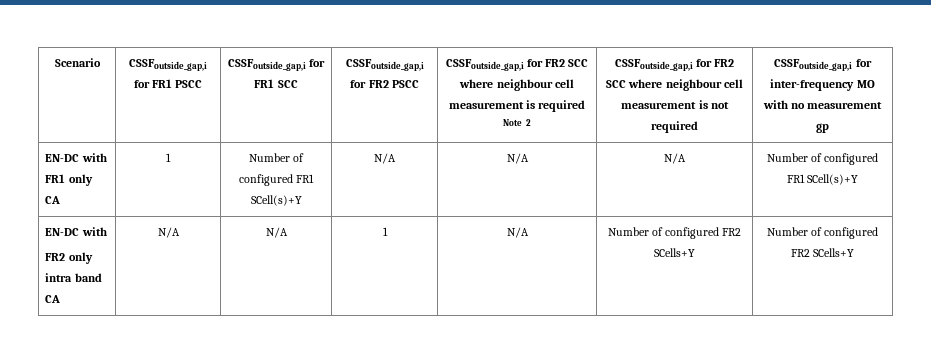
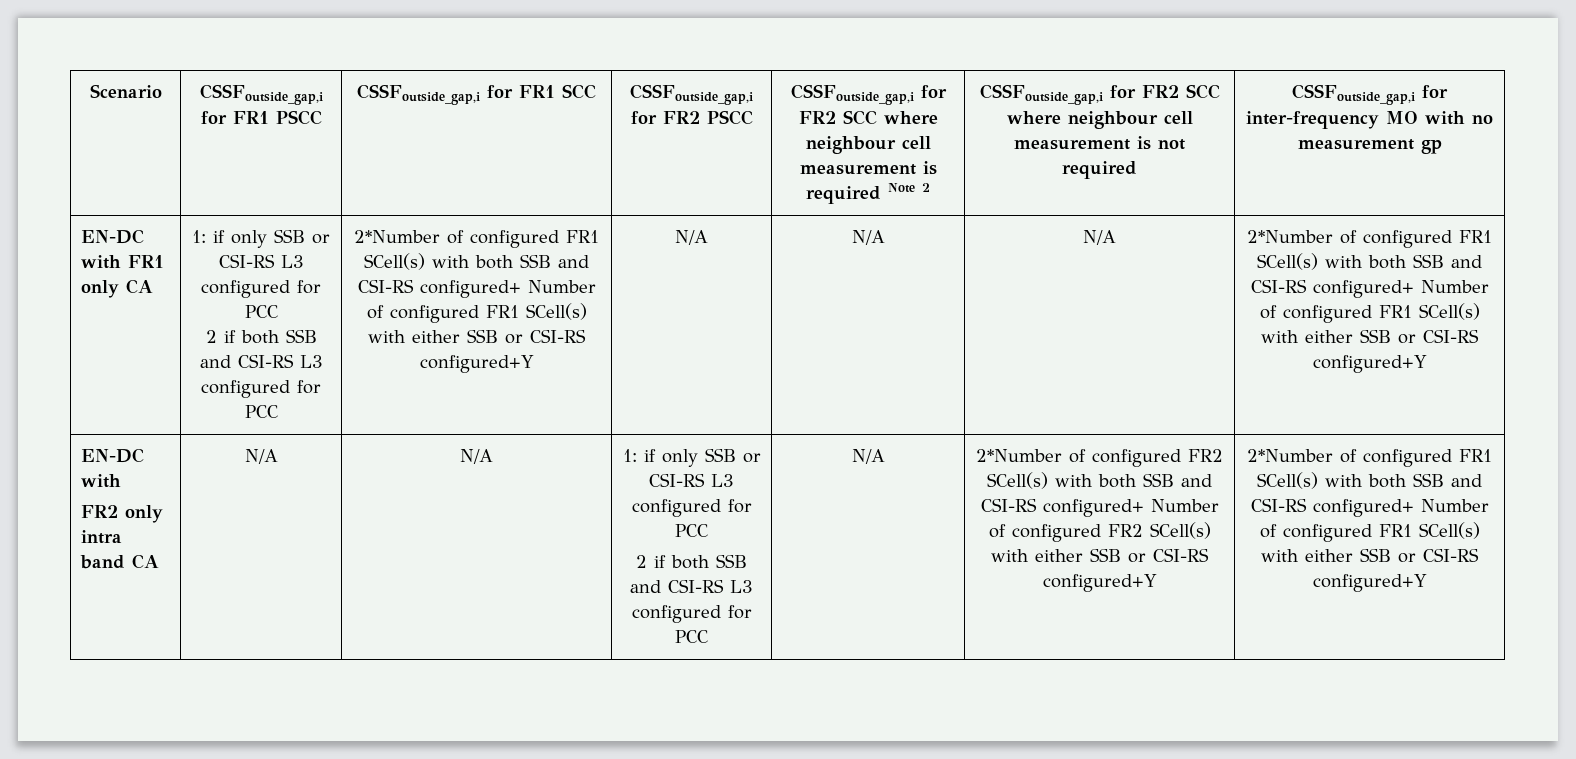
[166,153,171,162] [248,153,305,162] [238,174,315,186] [250,195,302,206] [374,153,396,164] [506,153,529,164] [664,153,686,164] [766,153,879,165] [786,174,859,185] 1 | Number of configured FR1 SCell(s)+Y | N/A | N/A | N/A | Number of configured FR1 SCell(s)+Y -> [192,229,330,248] [218,254,304,268] [201,280,321,298] [244,305,279,318] [205,329,317,344] [199,354,323,368] [201,380,321,398] [244,405,279,418] [354,230,599,248] [364,253,589,270] [357,279,596,298] [366,303,587,323] [368,329,586,344] [419,355,534,373] [675,230,708,245] [851,230,885,245] [1083,230,1116,245] [1247,230,1492,248] [1257,253,1482,270] [1250,279,1489,298] [1259,303,1480,323] [1261,329,1479,344] [1312,355,1427,373] 1: if only SSB or CSI-RS L3 configured for PCC // 2 if both SSB and CSI-RS L3 configured for PCC | 2*Number of configured FR1 SCell(s) with both SSB and CSI-RS configured+ Number of configured FR1 SCell(s) with either SSB or CSI-RS configured+Y | N/A | N/A | N/A | 2*Number of configured FR1 SCell(s) with both SSB and CSI-RS configured+ Number of configured FR1 SCell(s) with either SSB or CSI-RS configured+Y
[382,227,388,236] [506,227,529,238] [607,227,742,239] [654,248,695,257] [766,227,879,239] [790,248,855,257] 1 | N/A | Number of configured FR2 SCells+Y | Number of configured FR2 SCells+Y -> [622,448,761,467] [649,473,734,487] [631,499,752,517] [675,524,709,537] [636,554,747,569] [630,579,753,593] [631,605,752,623] [675,630,709,643] [851,449,885,464] [976,449,1223,467] [987,472,1212,489] [980,498,1219,517] [988,522,1211,542] [991,548,1209,563] [1042,574,1157,592] [1247,449,1492,467] [1257,472,1482,489] [1250,498,1489,517] [1259,522,1480,542] [1261,548,1479,563] [1312,574,1427,592] 1: if only SSB or CSI-RS L3 configured for PCC // 2 if both SSB and CSI-RS L3 configured for PCC | N/A | 2*Number of configured FR2 SCell(s) with both SSB and CSI-RS configured+ Number of configured FR2 SCell(s) with either SSB or CSI-RS configured+Y | 2*Number of configured FR1 SCell(s) with both SSB and CSI-RS configured+ Number of configured FR1 SCell(s) with either SSB or CSI-RS configured+Y

